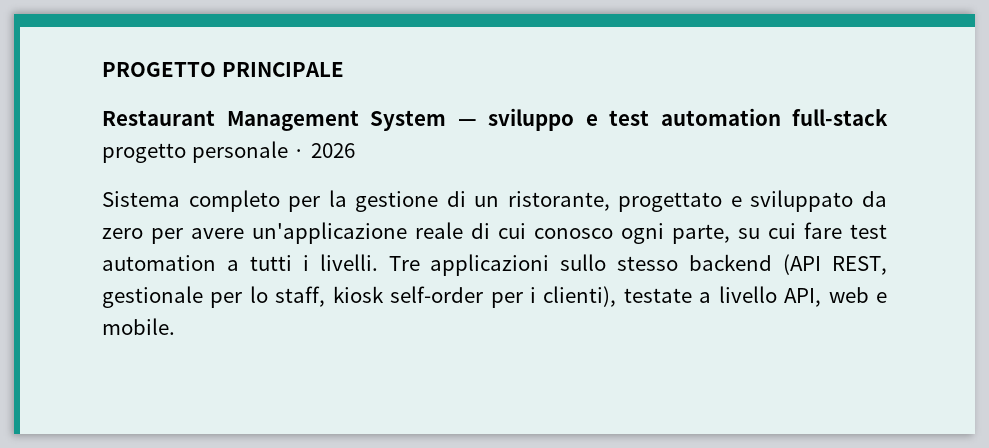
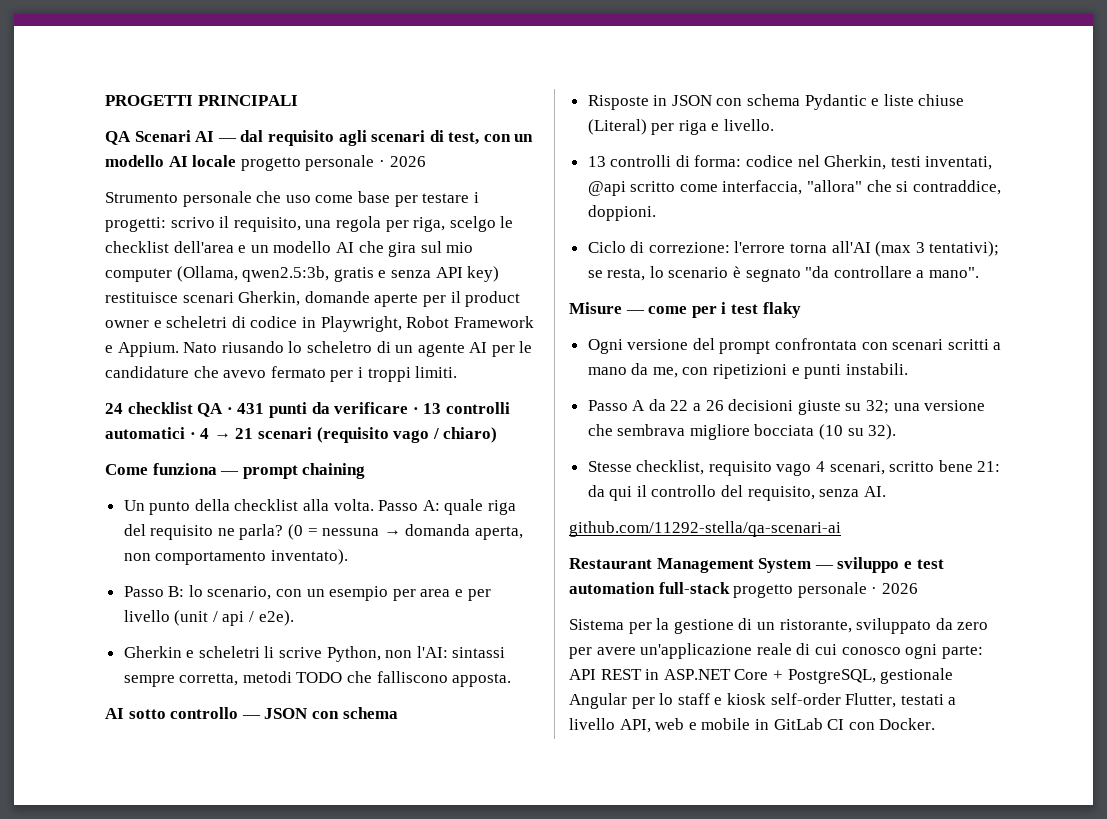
[102,62,344,77] PROGETTO PRINCIPALE -> [105,95,298,106] [105,130,534,146] [105,155,426,171] [105,191,479,207] [105,216,514,232] [105,241,474,257] [105,266,500,282] [105,291,521,307] [105,316,534,332] [105,341,533,357] [105,366,458,382] [105,402,510,418] [105,427,498,443] [105,463,366,479] [123,499,517,515] [123,524,524,540] [123,549,348,565] [123,585,491,601] [123,610,294,626] [123,646,506,662] [123,671,512,687] [105,707,398,719] [587,94,965,110] [587,119,775,135] [587,155,993,170] [587,180,1001,196] [587,205,656,221] [587,241,1000,257] [587,266,980,282] [569,302,801,318] [587,338,1002,354] [587,363,908,379] [587,399,986,415] [587,424,897,440] [587,460,1001,476] [587,485,886,501] [569,521,841,537] PROGETTI PRINCIPALI // QA Scenari AI — dal requisito agli scenari di test, con un modello AI locale progetto personale · 2026 // Strumento personale che uso come base per testare i progetti: scrivo il requisito, una regola per riga, scelgo le checklist dell'area e un modello AI che gira sul mio computer (Ollama, qwen2.5:3b, gratis e senza API key) restituisce scenari Gherkin, domande aperte per il product owner e scheletri di codice in Playwright, Robot Framework e Appium. Nato riusando lo scheletro di un agente AI per le candidature che avevo fermato per i troppi limiti. // 24 checklist QA · 431 punti da verificare · 13 controlli automatici · 4 → 21 scenari (requisito vago / chiaro) // Come funziona — prompt chaining // Un punto della checklist alla volta. Passo A: quale riga del requisito ne parla? (0 = nessuna → domanda aperta, non comportamento inventato). // Passo B: lo scenario, con un esempio per area e per livello (unit / api / e2e). // Gherkin e scheletri li scrive Python, non l'AI: sintassi sempre corretta, metodi TODO che falliscono apposta. // AI sotto controllo — JSON con schema // Risposte in JSON con schema Pydantic e liste chiuse (Literal) per riga e livello. // 13 controlli di forma: codice nel Gherkin, testi inventati, @api scritto come interfaccia, "allora" che si contraddice, doppioni. // Ciclo di correzione: l'errore torna all'AI (max 3 tentativi); se resta, lo scenario è segnato "da controllare a mano". // Misure — come per i test flaky // Ogni versione del prompt confrontata con scenari scritti a mano da me, con ripetizioni e punti instabili. // Passo A da 22 a 26 decisioni giuste su 32; una versione che sembrava migliore bocciata (10 su 32). // Stesse checklist, requisito vago 4 scenari, scritto bene 21: da qui il controllo del requisito, senza AI. // github.com/11292-stella/qa-scenari-ai
[188,190,280,212] completo -> (624, 624) none
[618,192,742,212] progettato e -> (852, 626) none
[672,222,887,244] [102,254,887,276] [102,286,692,308] parte, su cui fare test automation a tutti i livelli. Tre applicazioni sullo stesso backend (API REST, gestionale per lo staff, kiosk self-order per i clienti), testate -> [941,645,983,659] [569,668,954,684] [569,693,944,709] parte: API REST in ASP.NET Core + PostgreSQL, gestionale Angular per lo staff e kiosk self-order Flutter, testati
[102,318,175,335] mobile. -> [701,718,936,730] mobile in GitLab CI con Docker.

